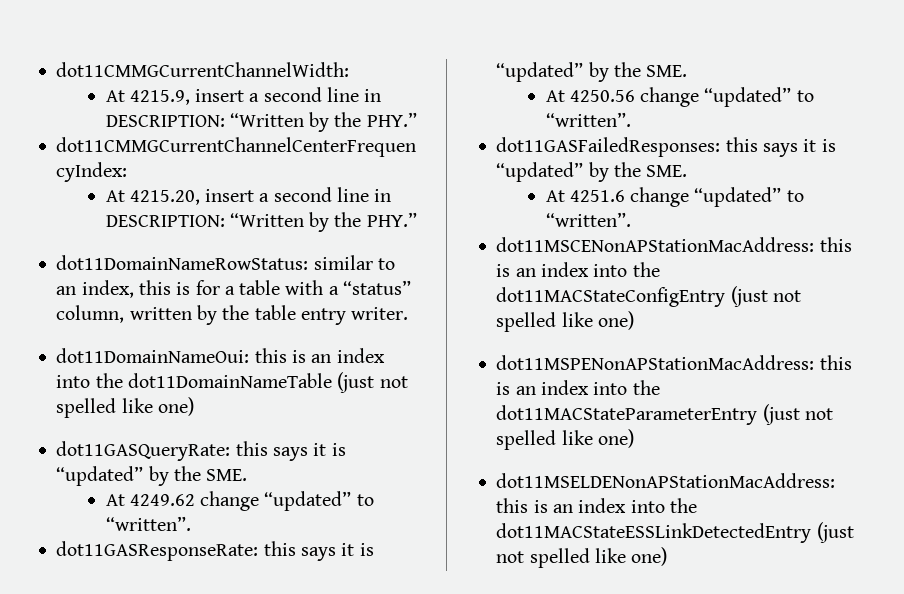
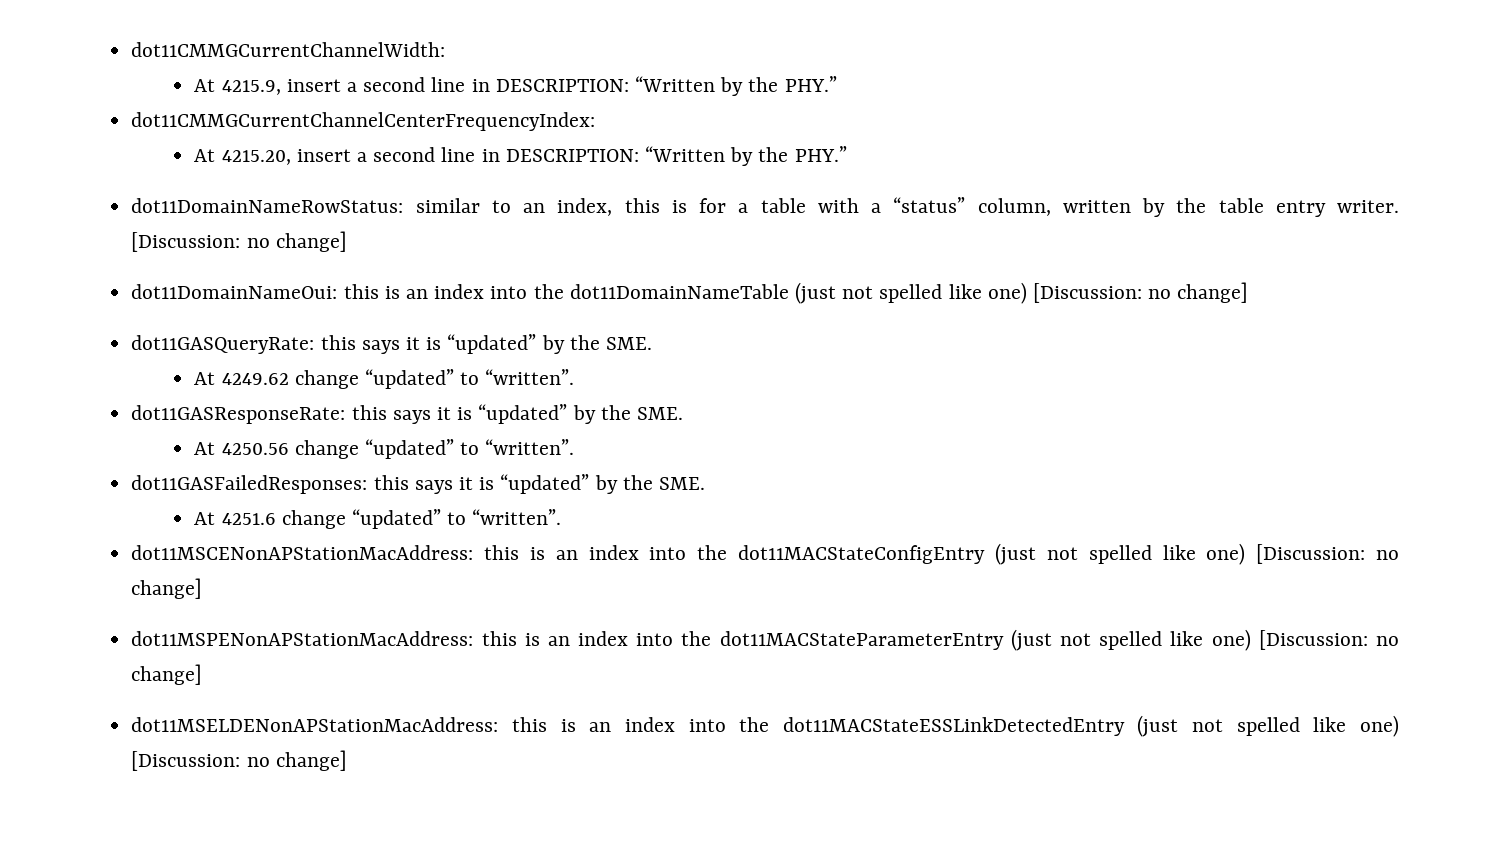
(409, 313) none -> [131,231,347,252] [Discussion: no change]
(194, 406) none -> [1033,282,1249,303] [Discussion: no change]
(634, 320) none -> [1256,544,1399,564] [131,578,203,599] [Discussion: no change]
(634, 438) none -> [1258,630,1399,650] [131,664,203,685] [Discussion: no change]
(668, 556) none -> [131,750,347,771] [Discussion: no change]

